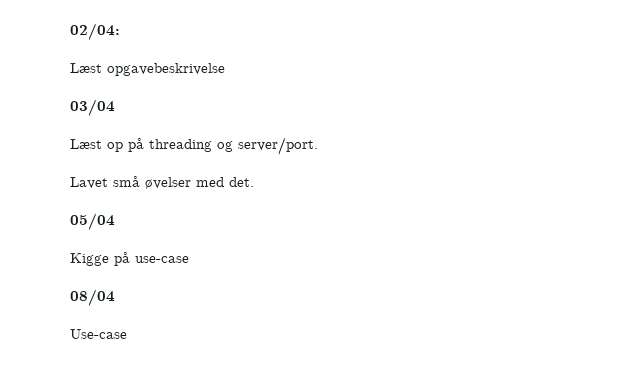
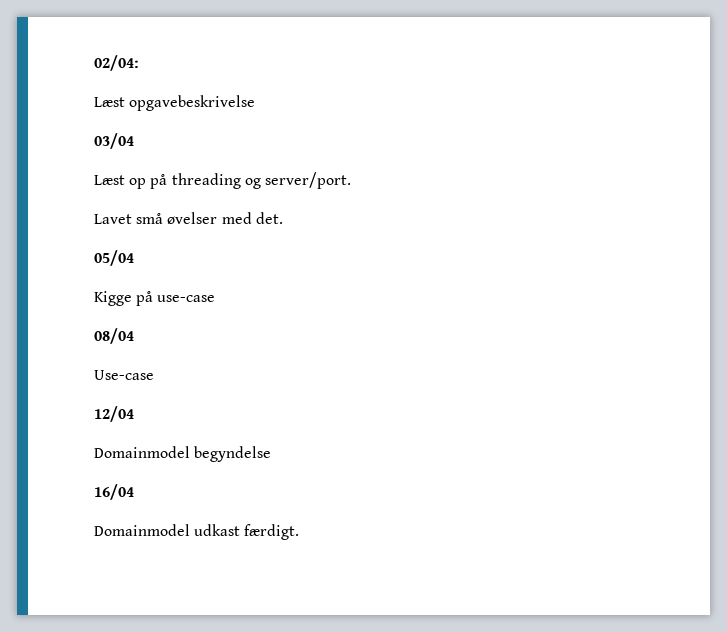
(127, 334) none -> [94,406,134,422] [94,446,272,462] [94,484,134,500] [94,524,300,540] // 12/04 // Domainmodel begyndelse // 16/04 // Domainmodel udkast færdigt.

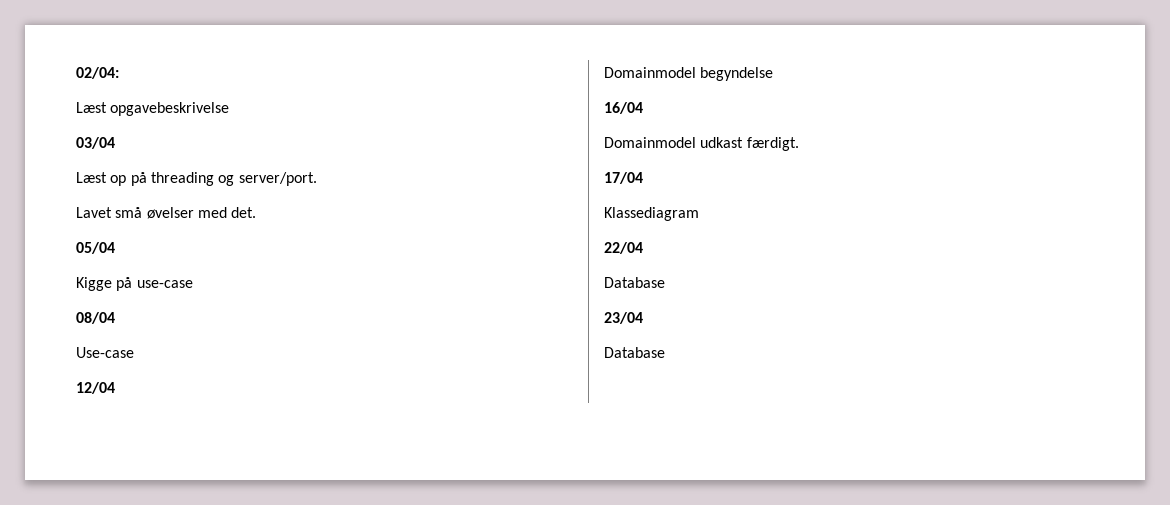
(300, 532) none -> [604,172,643,184] [604,207,699,221] [604,242,643,254] [604,277,665,288] [604,312,643,324] [604,347,665,358] // 17/04 // Klassediagram // 22/04 // Database // 23/04 // Database

